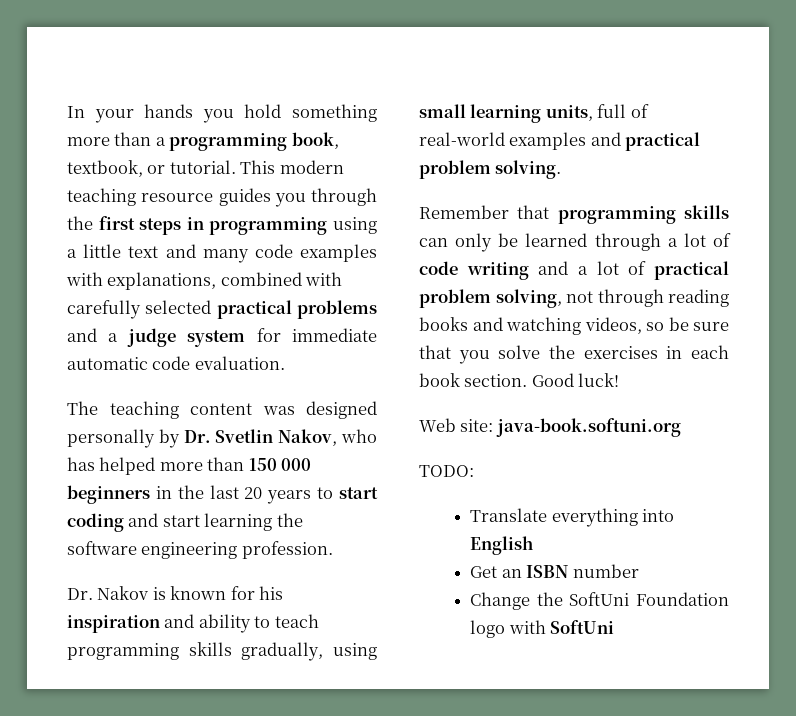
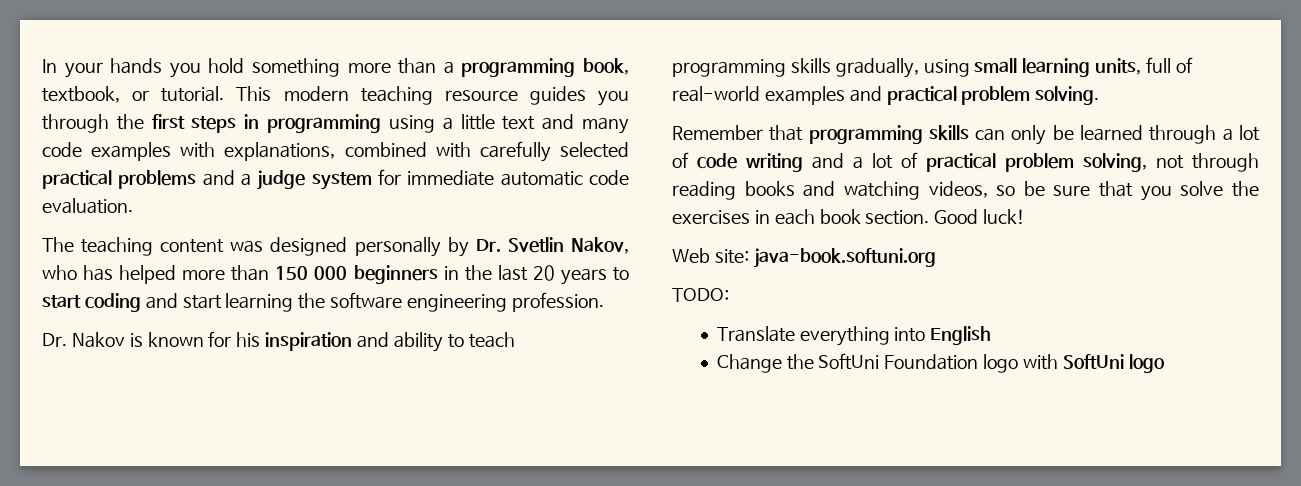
[470,564,639,578] // Get an ISBN number -> (992, 335) none
(615, 627) none -> [1128,354,1164,373] logo

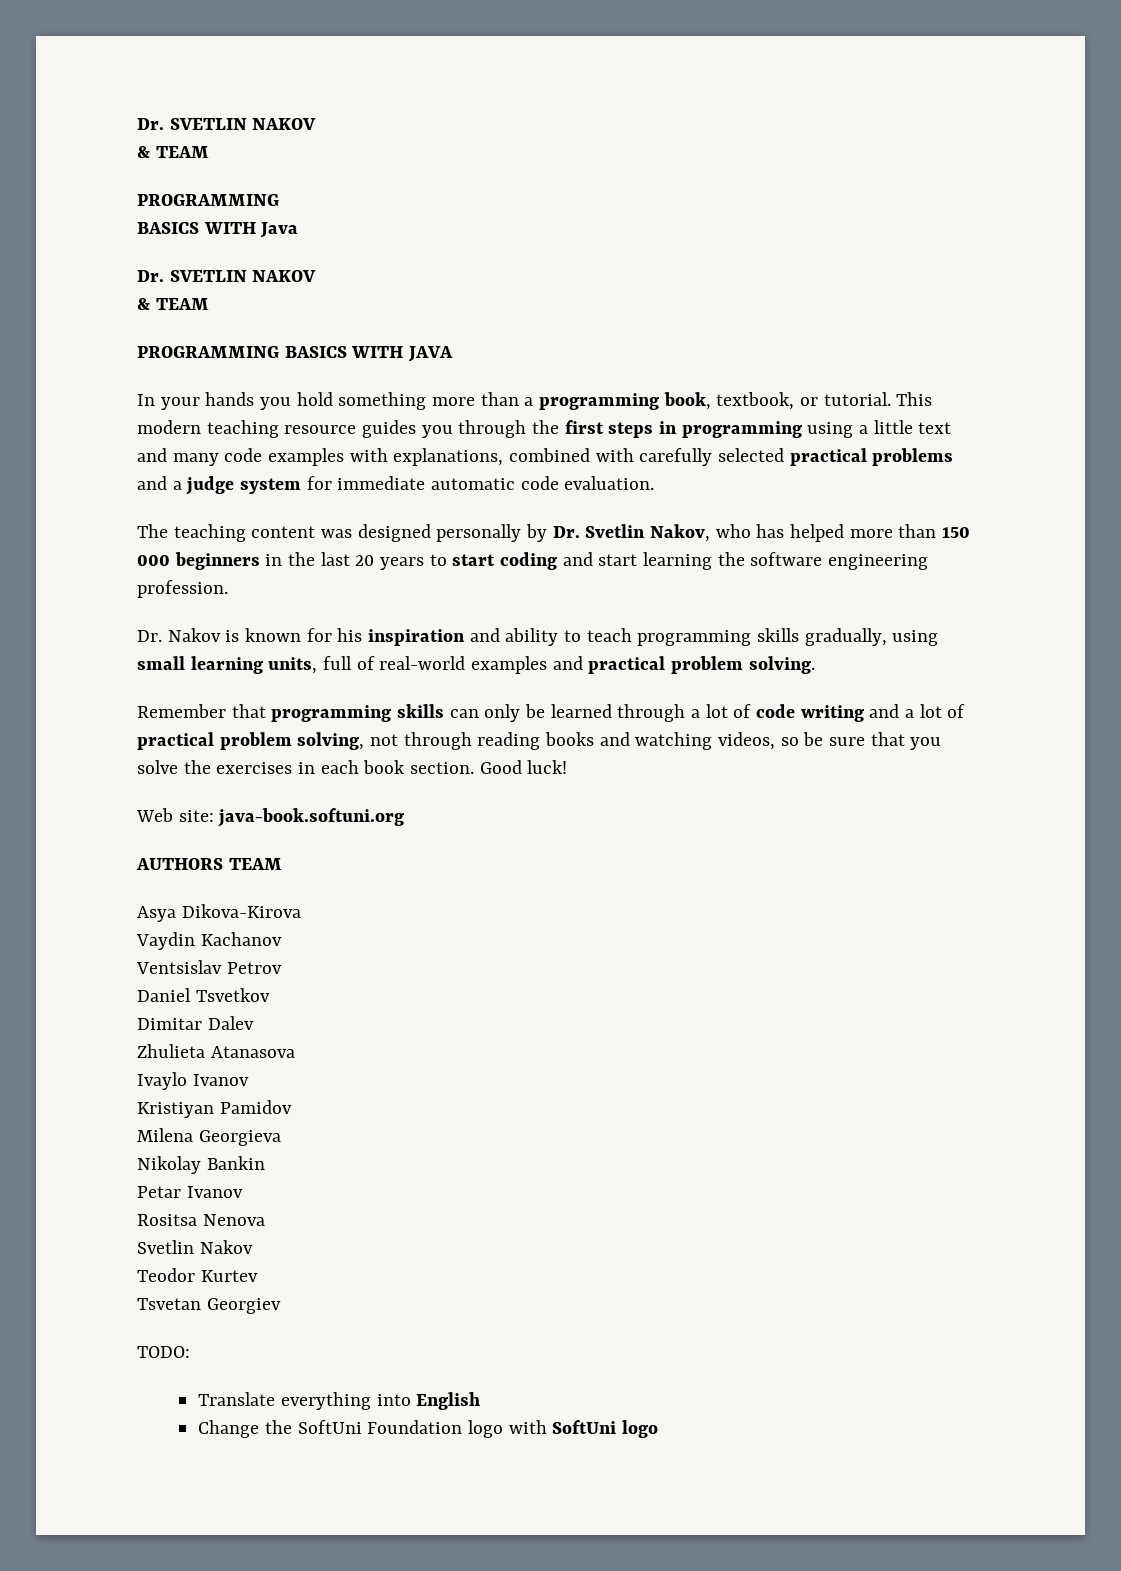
(42, 66) none -> [137,118,317,130] [137,146,209,158] [137,194,279,206] [137,222,299,238] [137,270,317,282] [137,298,209,310] [137,346,454,362] Dr. SVETLIN NAKOV // & TEAM // PROGRAMMING // BASICS WITH Java // Dr. SVETLIN NAKOV // & TEAM // PROGRAMMING BASICS WITH JAVA //
(936, 258) none -> [136,858,282,870] [137,904,301,922] [136,932,282,950] [136,960,282,974] [137,988,270,1002] [137,1016,254,1030] [137,1044,295,1058] [137,1072,249,1090] [137,1100,292,1118] [137,1128,281,1146] [137,1156,265,1174] [137,1186,243,1198] [137,1214,265,1226] [137,1240,253,1254] [137,1268,258,1282] [137,1298,281,1314] // AUTHORS TEAM // Asya Dikova-Kirova // Vaydin Kachanov // Ventsislav Petrov // Daniel Tsvetkov // Dimitar Dalev // Zhulieta Atanasova // Ivaylo Ivanov // Kristiyan Pamidov // Milena Georgieva // Nikolay Bankin // Petar Ivanov // Rositsa Nenova // Svetlin Nakov // Teodor Kurtev // Tsvetan Georgiev

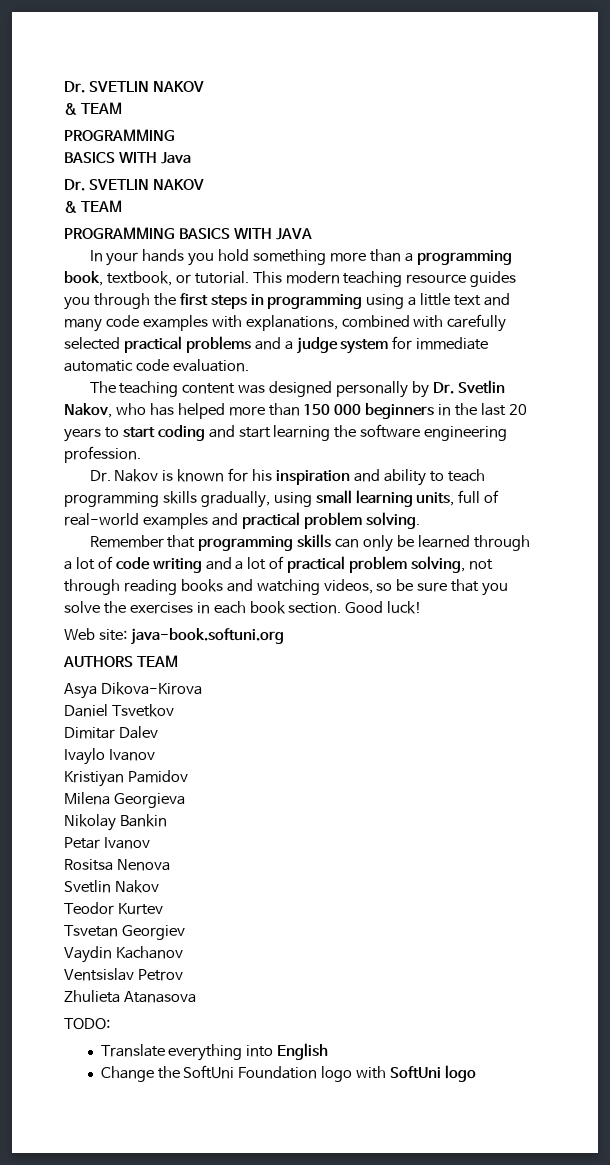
[136,932,282,950] [136,960,282,974] // Vaydin Kachanov // Ventsislav Petrov -> (202, 688) none
[137,1044,295,1058] // Zhulieta Atanasova -> (158, 732) none
(281, 1306) none -> [64,946,183,963] [64,968,183,981] [64,990,196,1003] // Vaydin Kachanov // Ventsislav Petrov // Zhulieta Atanasova

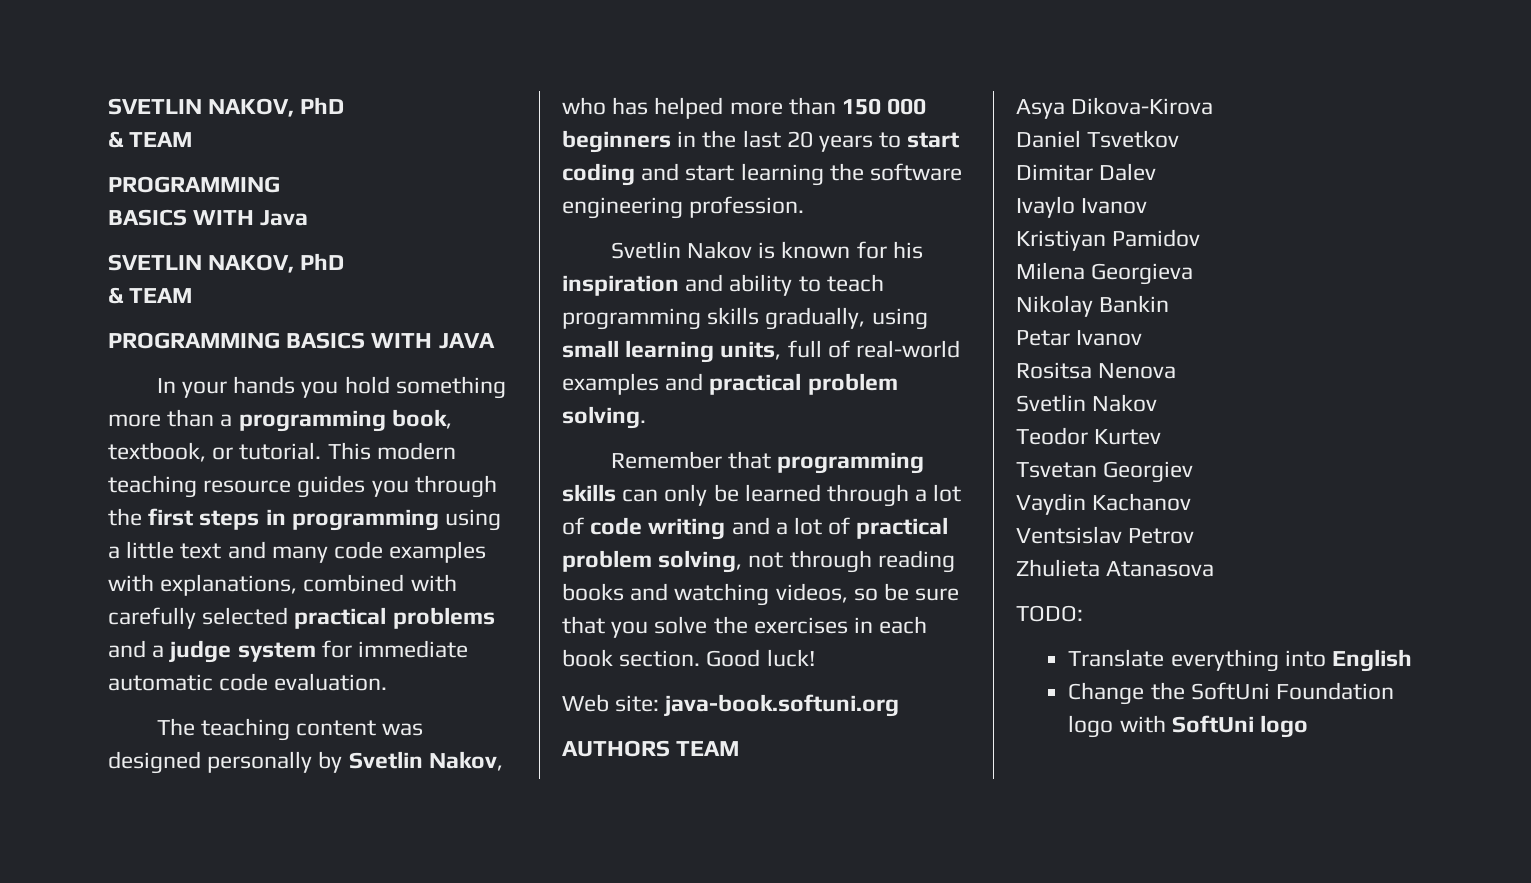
[64,81,204,93] Dr. SVETLIN NAKOV -> [108,97,345,117] SVETLIN NAKOV, PhD
[64,179,204,191] Dr. SVETLIN NAKOV -> [108,253,345,273] SVETLIN NAKOV, PhD
[432,382,454,394] Dr. -> (343, 762) none
[89,470,111,482] Dr. -> [610,241,681,259] Svetlin

